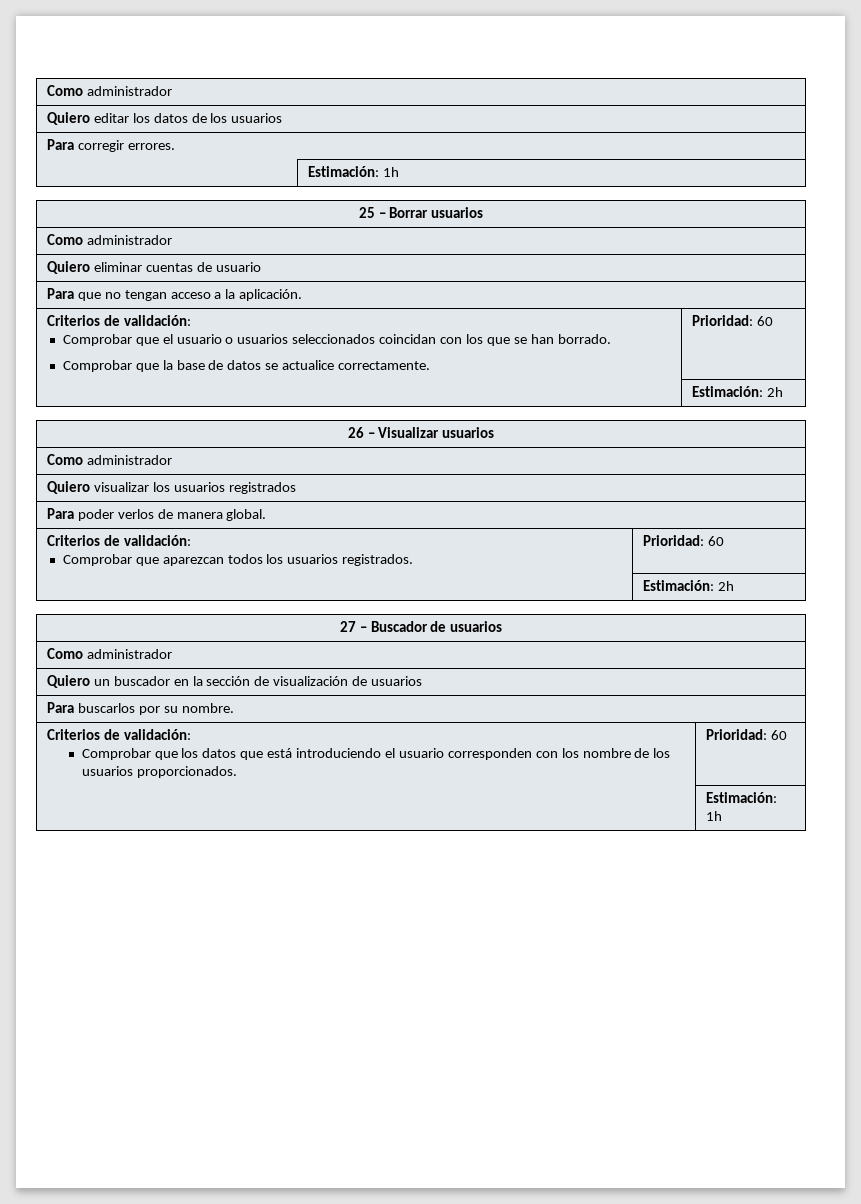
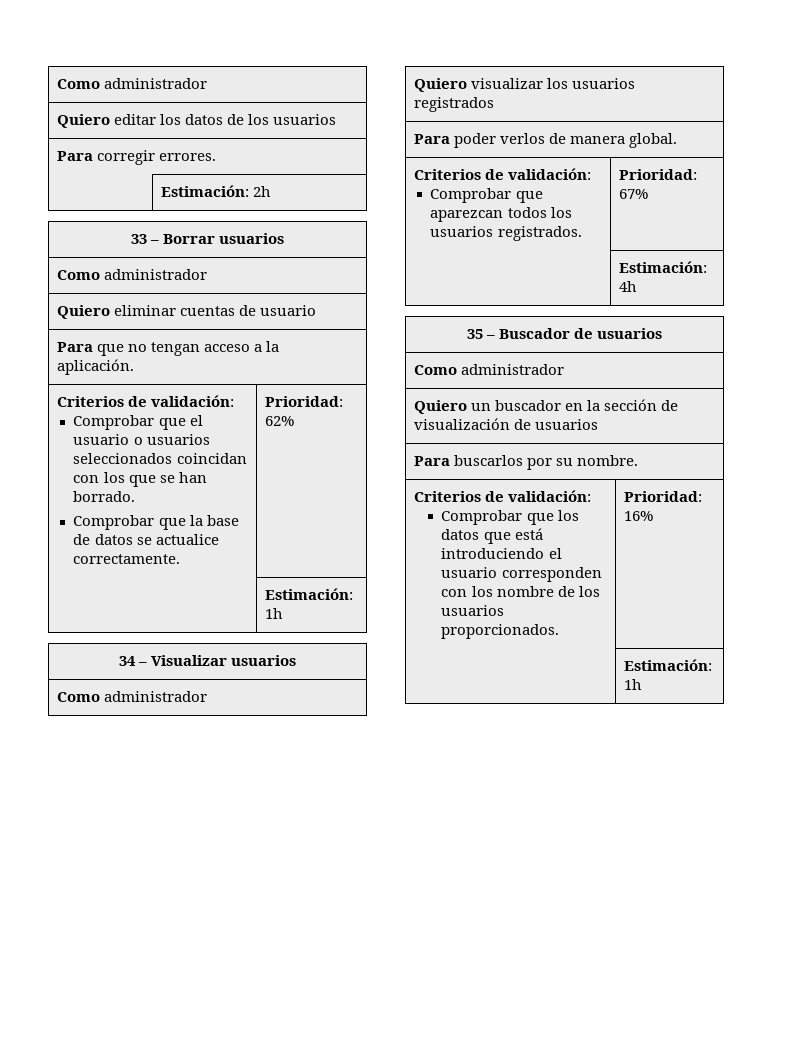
[382,167,399,177] [358,207,375,218] 1h // 25 -> [253,186,272,197] [130,234,147,244] 2h // 33
[756,316,773,326] [691,386,783,397] [347,427,364,438] 60 // | Estimación: 2h // 26 -> [264,416,294,426] [264,588,353,600] [264,608,283,619] [118,656,136,666] 62% // | Estimación: 1h // 34
[707,536,724,546] [642,580,734,591] [339,621,356,632] 60 // | Estimación: 2h // 27 -> [618,189,648,199] [618,261,707,273] [618,281,637,292] [466,329,483,339] 67% // | Estimación: 4h // 35
[770,730,787,740] 60 -> [623,511,653,521] 16%

